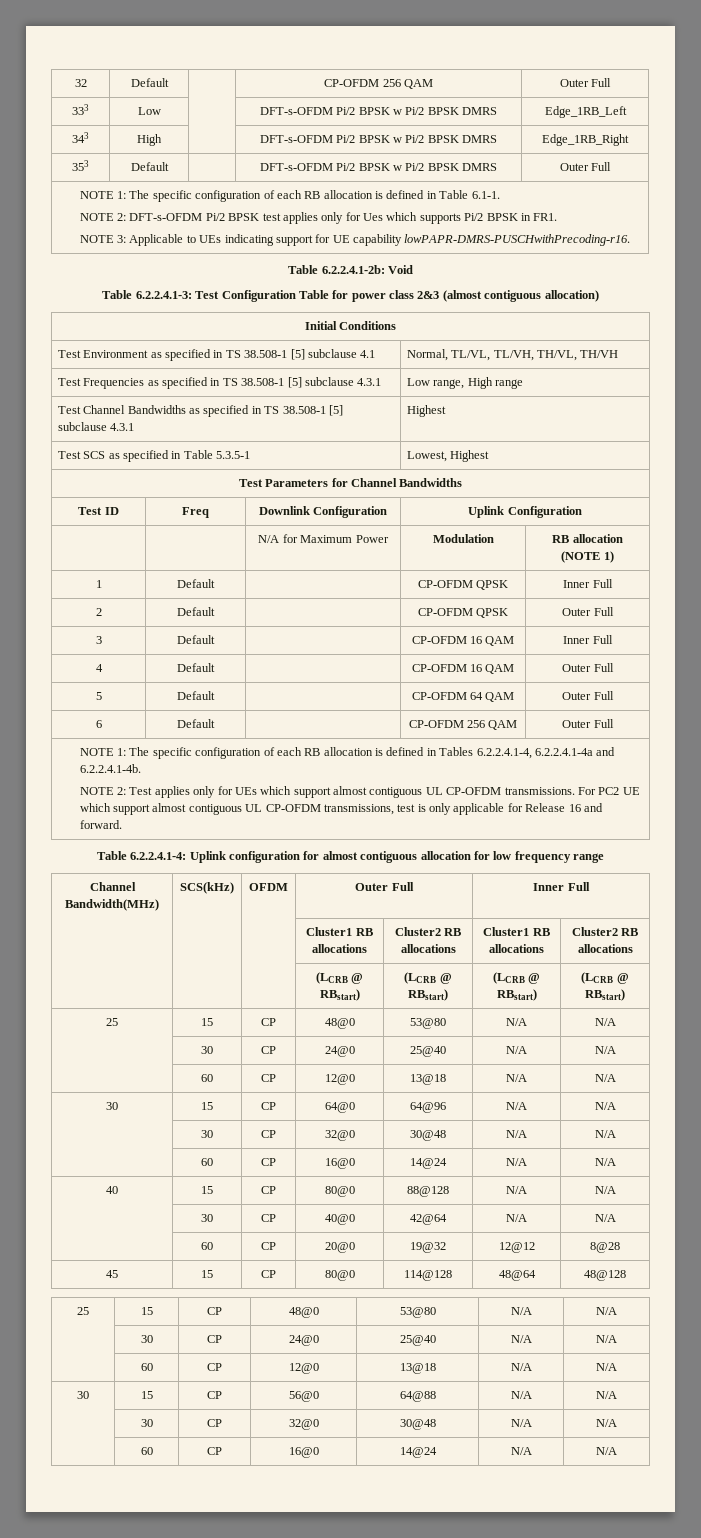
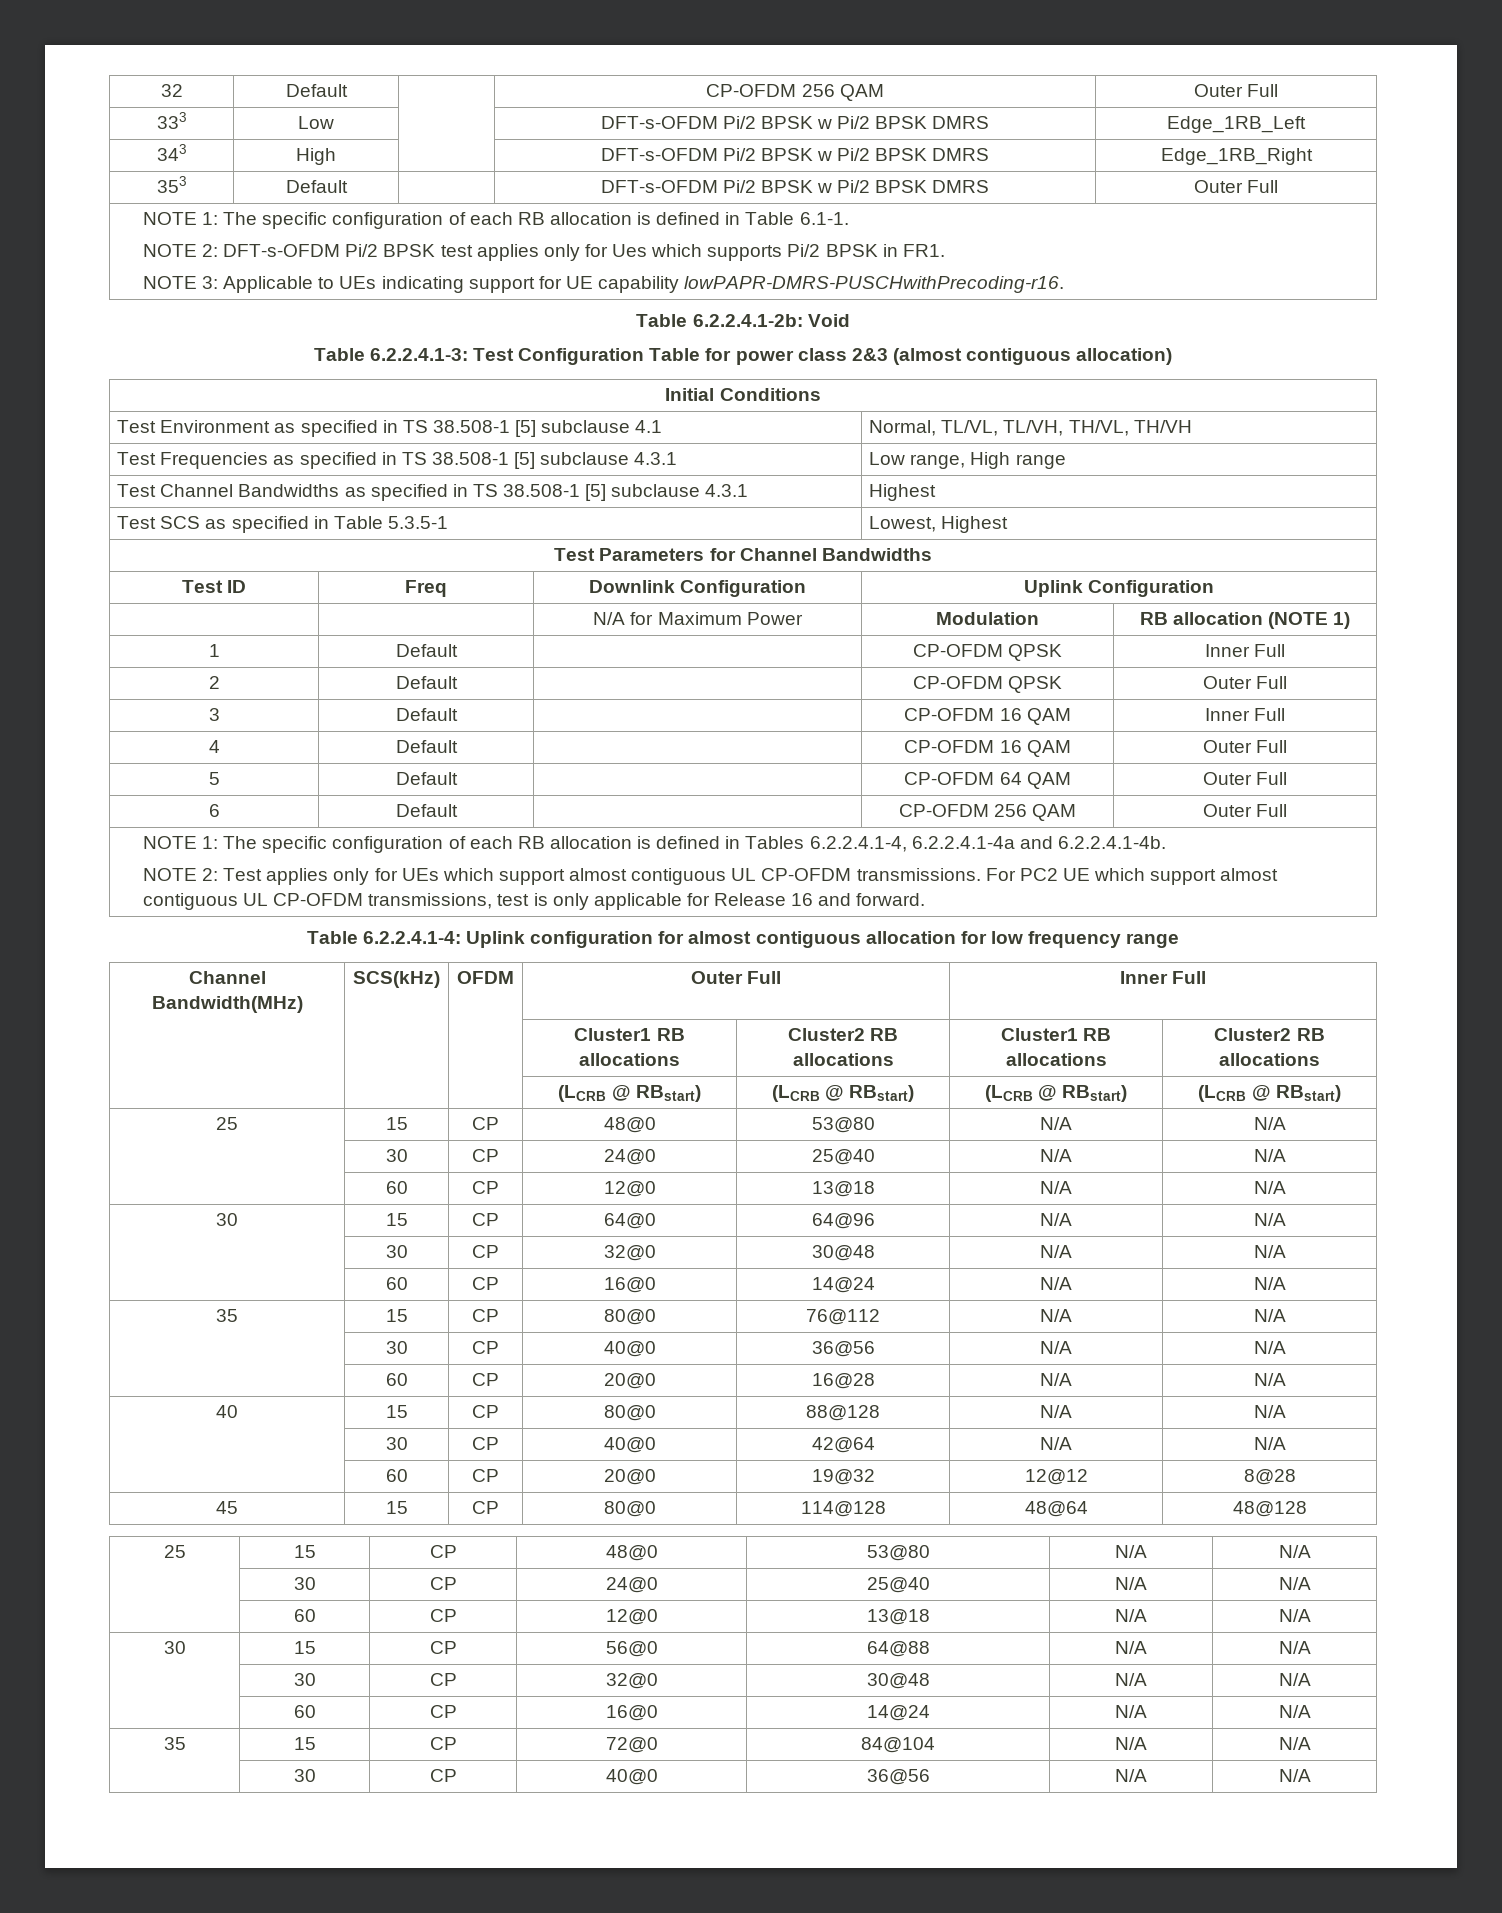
(616, 1162) none -> [216,1309,238,1322] [385,1309,408,1322] [472,1309,499,1322] [603,1309,656,1325] [806,1309,880,1325] [1040,1309,1072,1322] [1253,1309,1286,1322] [385,1341,408,1354] [472,1341,499,1354] [603,1341,656,1357] [811,1341,875,1357] [1040,1341,1072,1354] [1253,1341,1286,1354] [385,1373,408,1386] [472,1373,499,1386] [603,1373,656,1389] [811,1373,875,1389] [1040,1373,1072,1386] [1253,1373,1286,1386] // 35 | 15 | CP | 80@0 | 76@112 | N/A | N/A // | 30 | CP | 40@0 | 36@56 | N/A | N/A // | 60 | CP | 20@0 | 16@28 | N/A | N/A
(617, 1451) none -> [163,1737,186,1750] [293,1737,316,1750] [429,1737,457,1750] [605,1737,658,1753] [861,1737,935,1753] [1115,1737,1147,1750] [1278,1737,1311,1750] [293,1769,316,1782] [429,1769,457,1782] [605,1769,658,1785] [866,1769,930,1785] [1115,1769,1147,1782] [1278,1769,1311,1782] // 35 | 15 | CP | 72@0 | 84@104 | N/A | N/A // | 30 | CP | 40@0 | 36@56 | N/A | N/A

